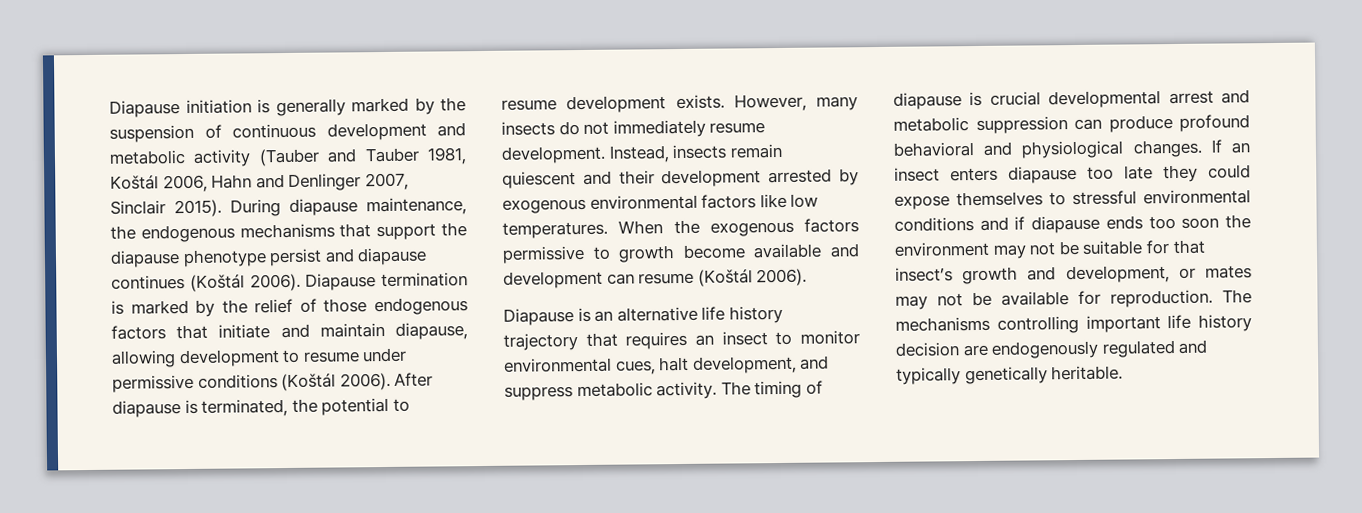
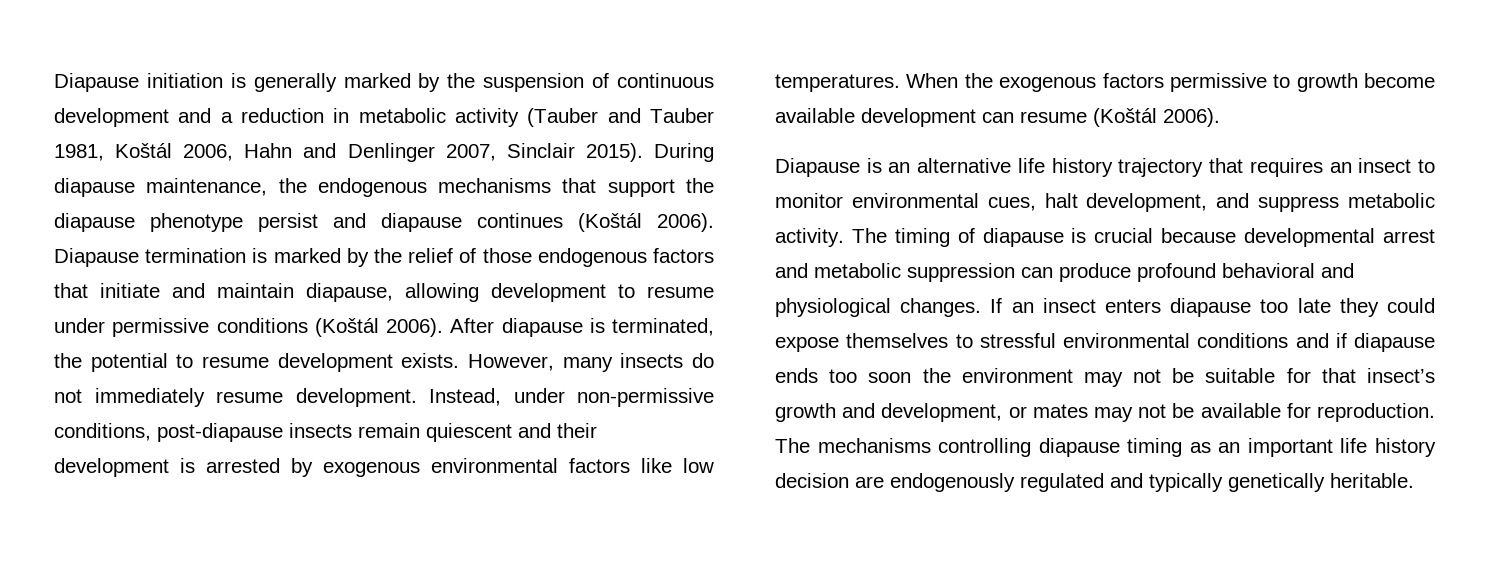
(466, 129) none -> [220,108,350,123] a reduction in
(670, 154) none -> [513,388,714,407] [54,423,283,442] under non-permissive conditions, post-diapause
(762, 178) none -> [180,458,195,473] is
[830,243,860,258] and -> (855, 115) none
(1041, 98) none -> [1161,228,1237,243] because
(1079, 324) none -> [1038,438,1241,457] diapause timing as an

